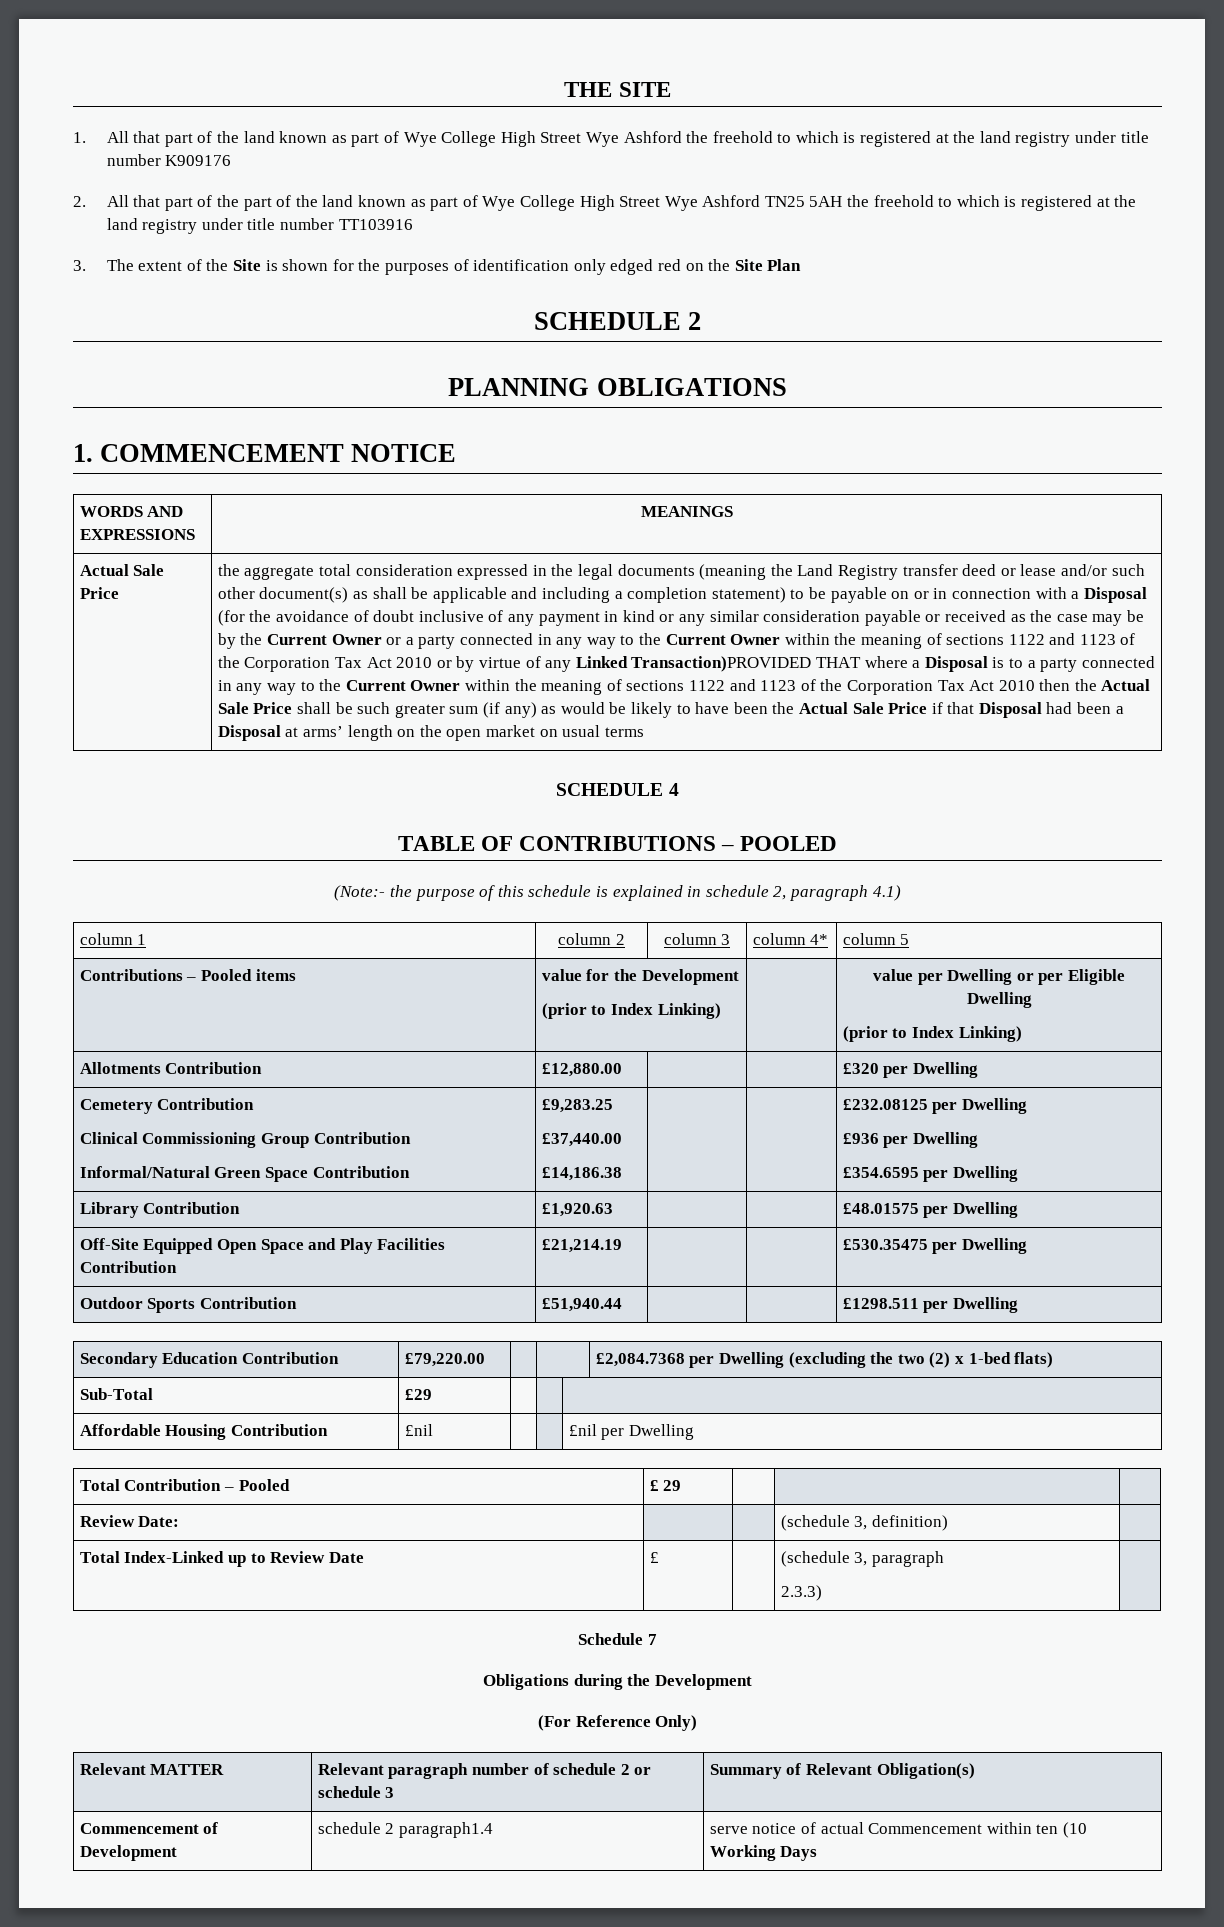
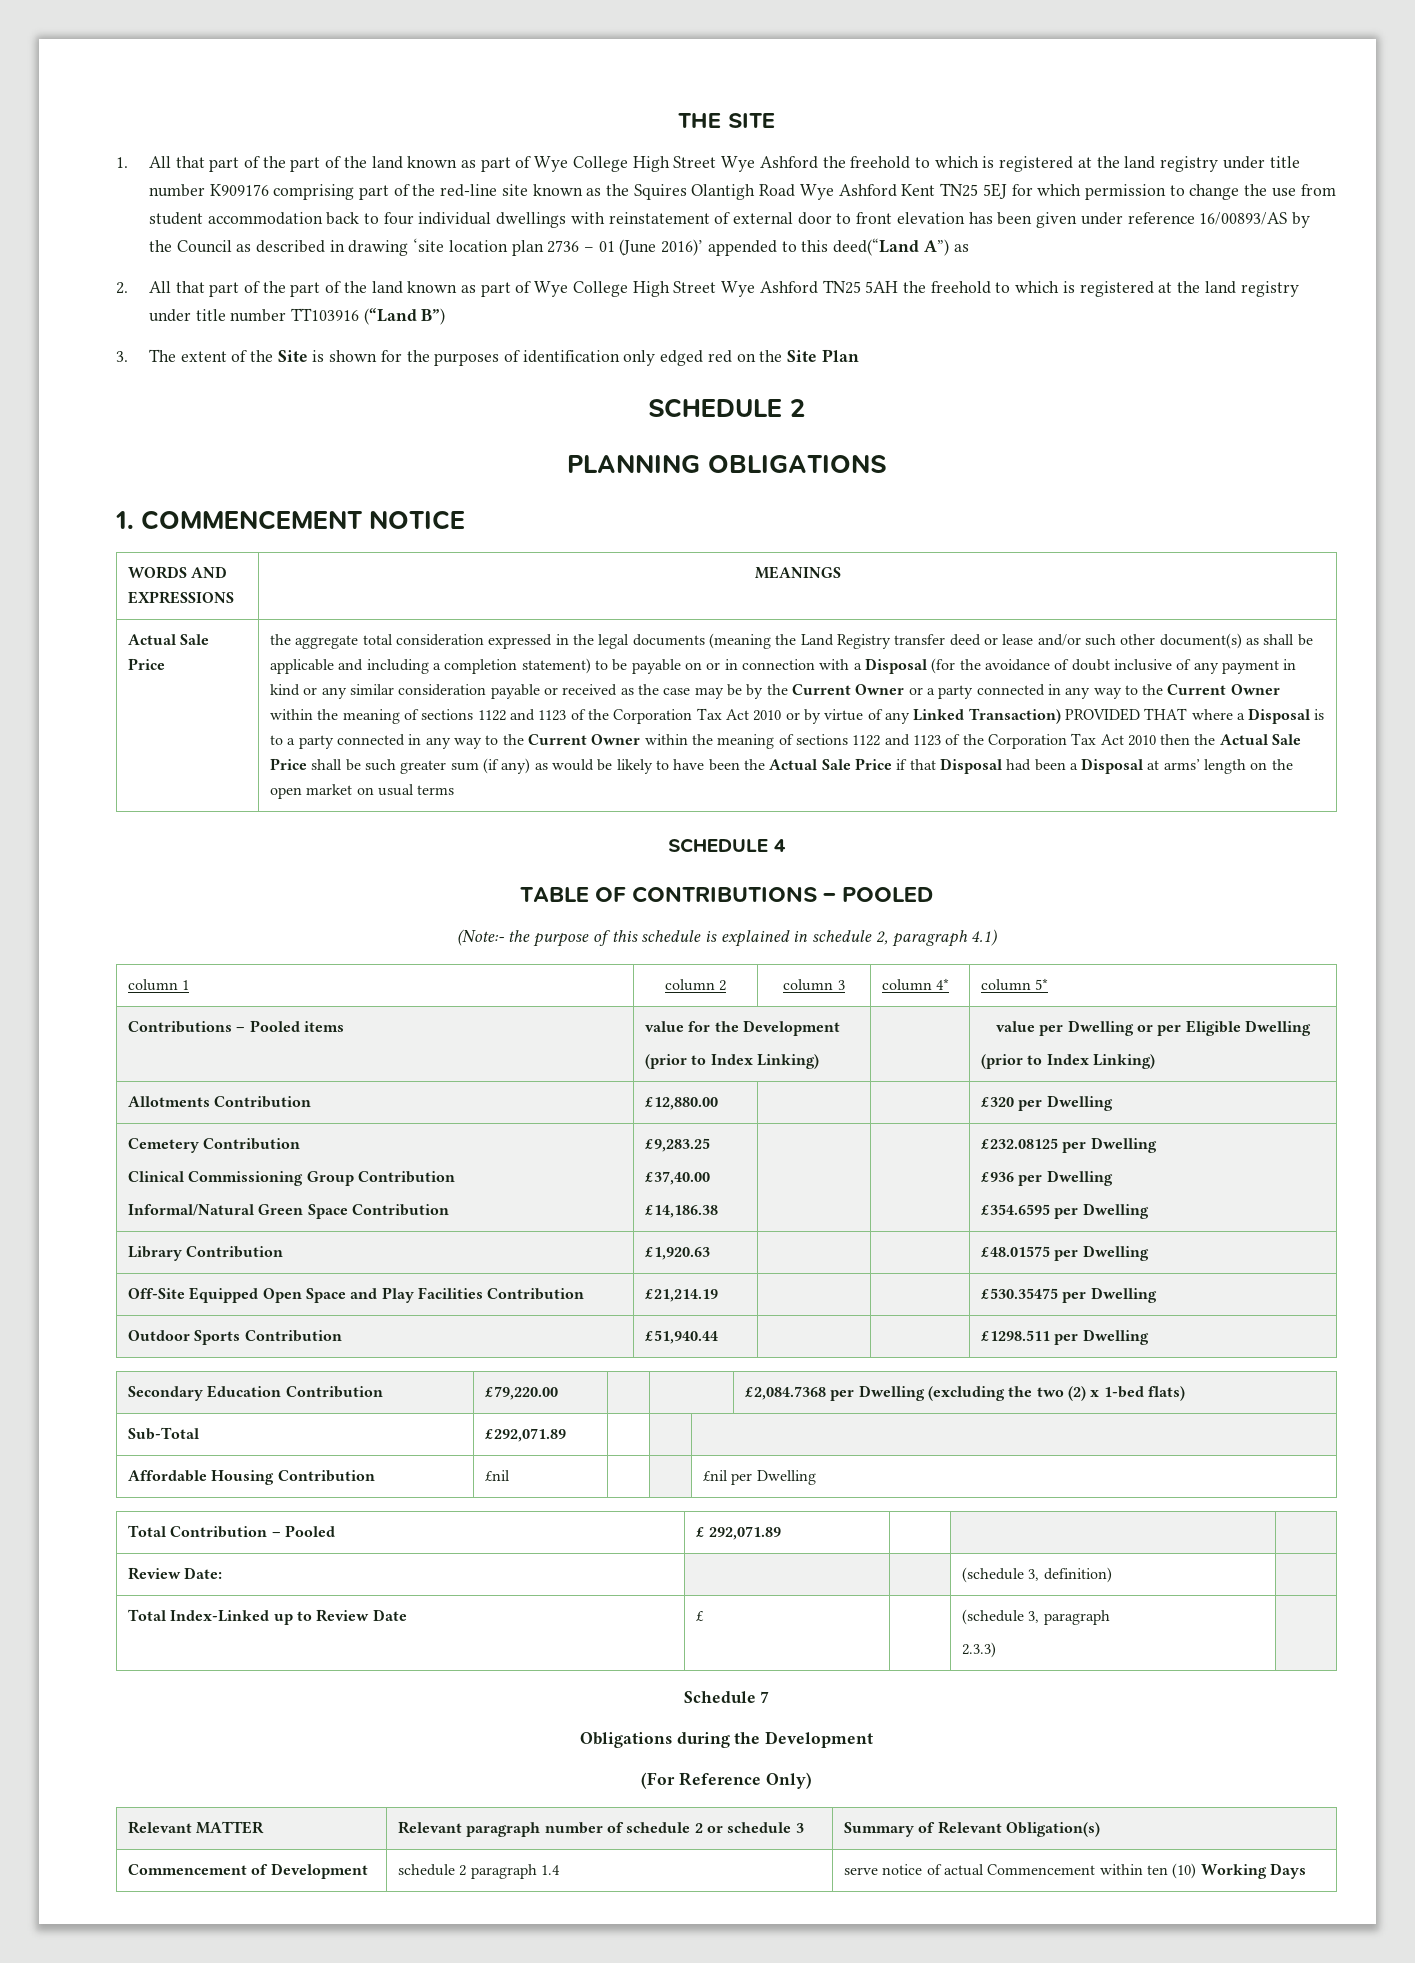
(240, 137) none -> [290,156,367,172] part of the
(232, 160) none -> [273,183,1336,200] [148,212,1310,228] [148,238,969,256] comprising part of the red-line site known as the Squires Olantigh Road Wye Ashford Kent TN25 5EJ for which permission to change the use from student accommodation back to four individual dwellings with reinstatement of external door to front elevation has been given under reference 16/00893/AS by the Council as described in drawing ‘site location plan 2736 – 01 (June 2016)’ appended to this deed(“Land A”) as
(413, 224) none -> [363,308,446,325] (“Land B”)
[631,656,812,672] Transaction)PROVIDED -> [968,708,1140,724] Transaction) PROVIDED
[900,934,910,945] 5 -> [1035,978,1049,990] 5*
[541,1133,622,1147] £37,440.00 -> [645,1171,711,1185] £37,40.00
[404,1389,432,1400] £29 -> [485,1428,567,1442] £292,071.89
[663,1480,682,1491] 29 -> [709,1526,782,1540] 292,071.89
[399,1822,494,1838] paragraph1.4 -> [470,1864,561,1879] paragraph 1.4
[1063,1822,1088,1838] (10 -> [1172,1863,1197,1879] (10)

